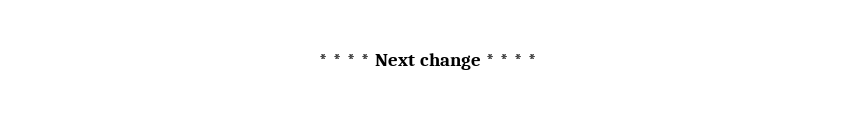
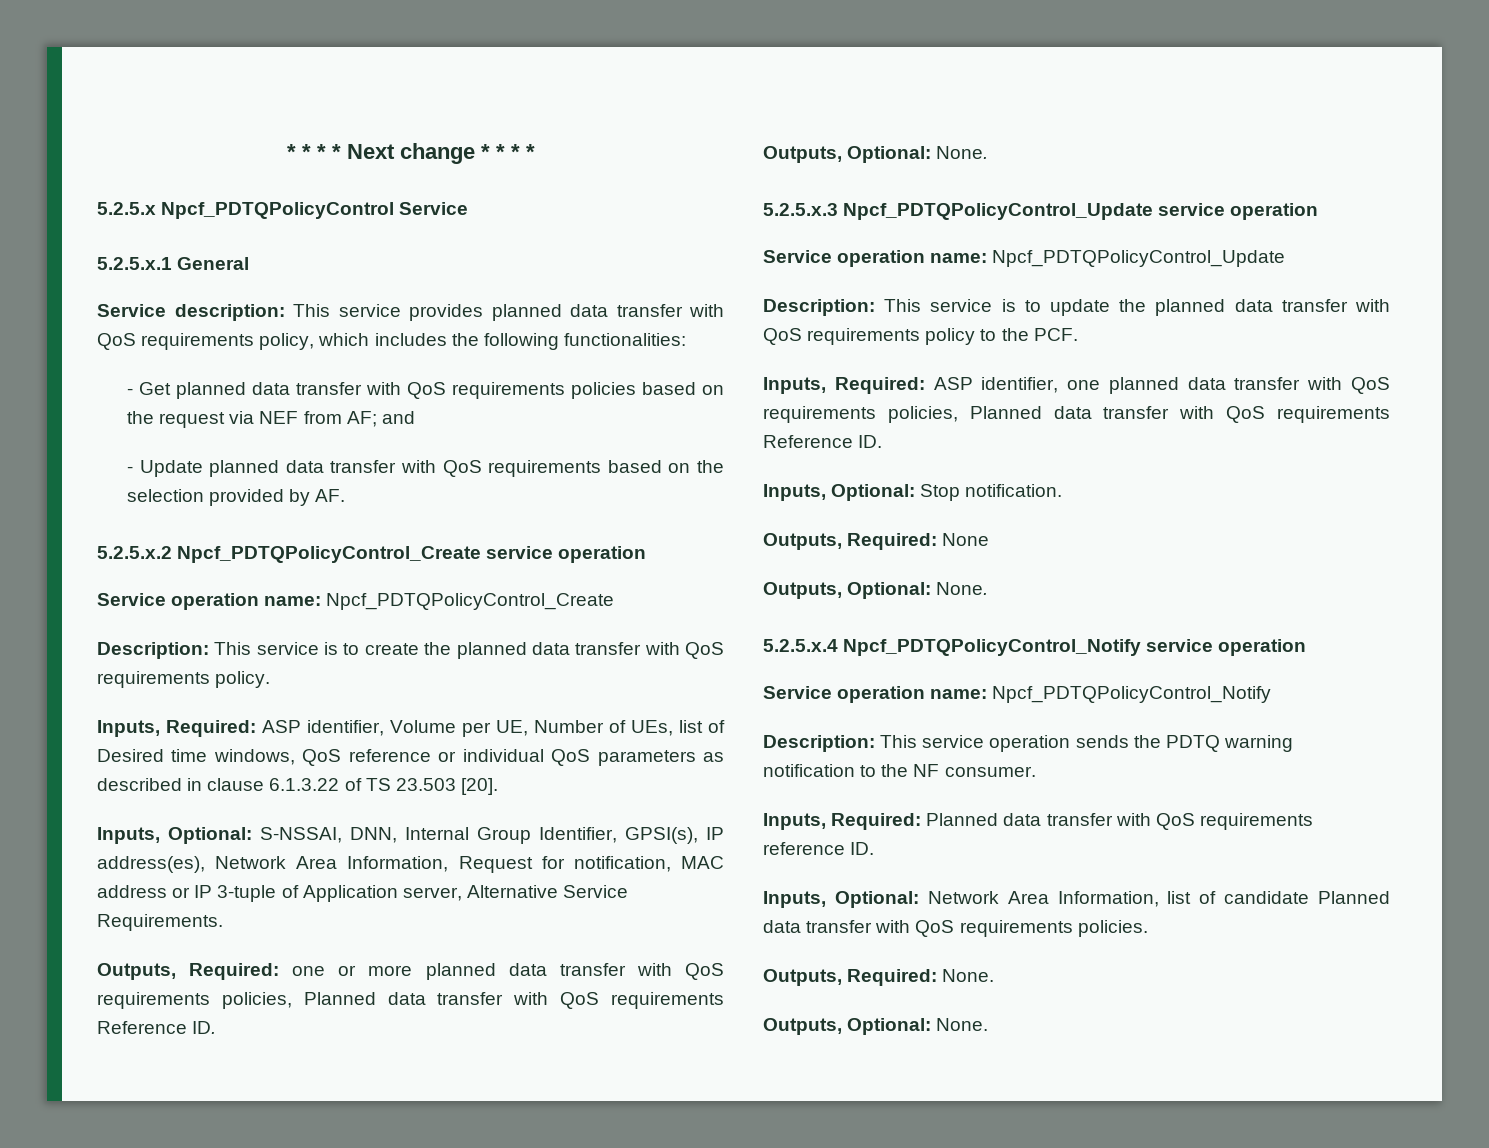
(537, 60) none -> [97,202,469,219] [97,257,250,270] [97,304,724,321] [97,333,686,350] [127,382,724,399] [127,411,415,428] [127,460,725,477] [127,489,346,506] [97,546,647,563] [97,593,615,610] [97,642,724,659] [97,671,271,688] [97,720,725,737] [97,749,725,766] [97,778,498,795] [97,827,724,844] [97,856,724,873] [97,885,629,902] [97,914,223,931] [97,963,725,980] [97,992,725,1009] [97,1021,217,1034] [763,146,989,163] [763,203,1319,220] [763,250,1286,267] [763,299,1390,316] [763,328,1078,345] [763,377,1390,394] [763,406,1390,423] [763,435,883,448] [763,484,1063,501] [763,533,990,550] [763,582,989,599] [763,639,1307,656] [763,686,1272,703] [763,735,1293,752] [763,764,1036,777] [763,813,1313,830] [763,842,875,855] [763,891,1390,908] [763,920,1148,937] [763,969,995,986] [763,1018,989,1035] // 5.2.5.x Npcf_PDTQPolicyControl Service // 5.2.5.x.1 General // Service description: This service provides planned data transfer with QoS requirements policy, which includes the following functionalities: // - Get planned data transfer with QoS requirements policies based on the request via NEF from AF; and // - Update planned data transfer with QoS requirements based on the selection provided by AF. // 5.2.5.x.2 Npcf_PDTQPolicyControl_Create service operation // Service operation name: Npcf_PDTQPolicyControl_Create // Description: This service is to create the planned data transfer with QoS requirements policy. // Inputs, Required: ASP identifier, Volume per UE, Number of UEs, list of Desired time windows, QoS reference or individual QoS parameters as described in clause 6.1.3.22 of TS 23.503 [20]. // Inputs, Optional: S-NSSAI, DNN, Internal Group Identifier, GPSI(s), IP address(es), Network Area Information, Request for notification, MAC address or IP 3-tuple of Application server, Alternative Service Requirements. // Outputs, Required: one or more planned data transfer with QoS requirements policies, Planned data transfer with QoS requirements Reference ID. // Outputs, Optional: None. // 5.2.5.x.3 Npcf_PDTQPolicyControl_Update service operation // Service operation name: Npcf_PDTQPolicyControl_Update // Description: This service is to update the planned data transfer with QoS requirements policy to the PCF. // Inputs, Required: ASP identifier, one planned data transfer with QoS requirements policies, Planned data transfer with QoS requirements Reference ID. // Inputs, Optional: Stop notification. // Outputs, Required: None // Outputs, Optional: None. // 5.2.5.x.4 Npcf_PDTQPolicyControl_Notify service operation // Service operation name: Npcf_PDTQPolicyControl_Notify // Description: This service operation sends the PDTQ warning notification to the NF consumer. // Inputs, Required: Planned data transfer with QoS requirements reference ID. // Inputs, Optional: Network Area Information, list of candidate Planned data transfer with QoS requirements policies. // Outputs, Required: None. // Outputs, Optional: None.

